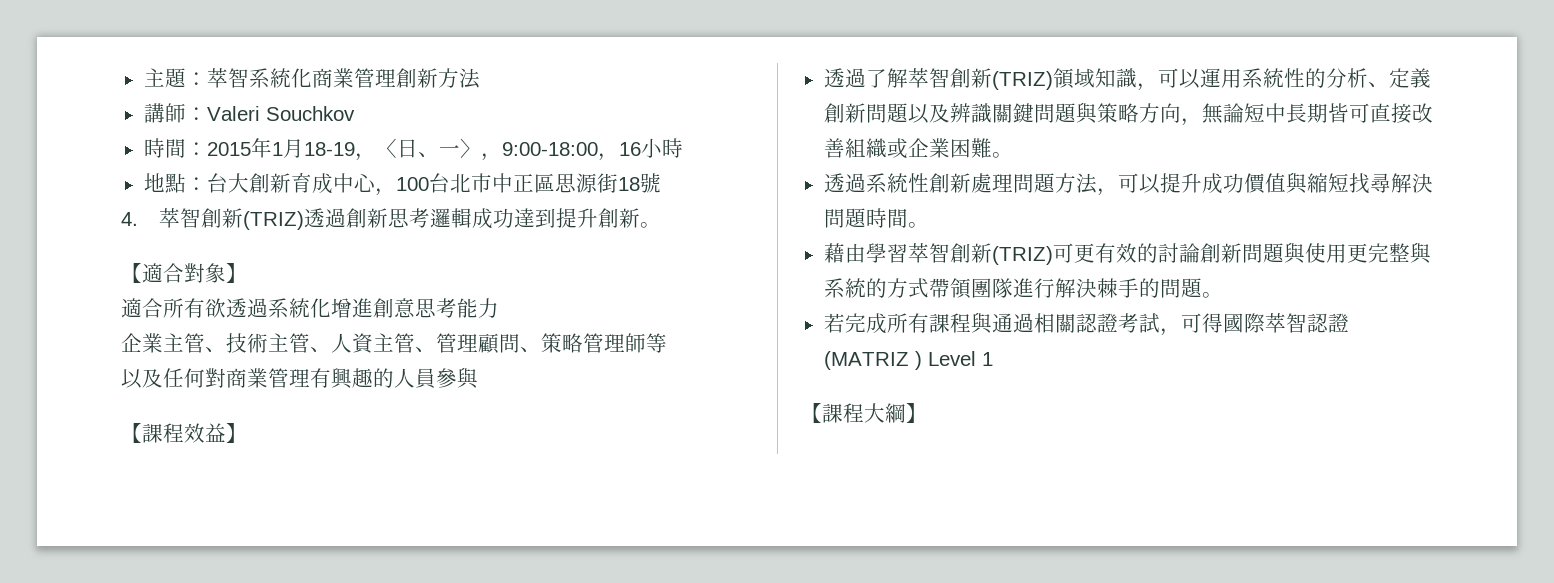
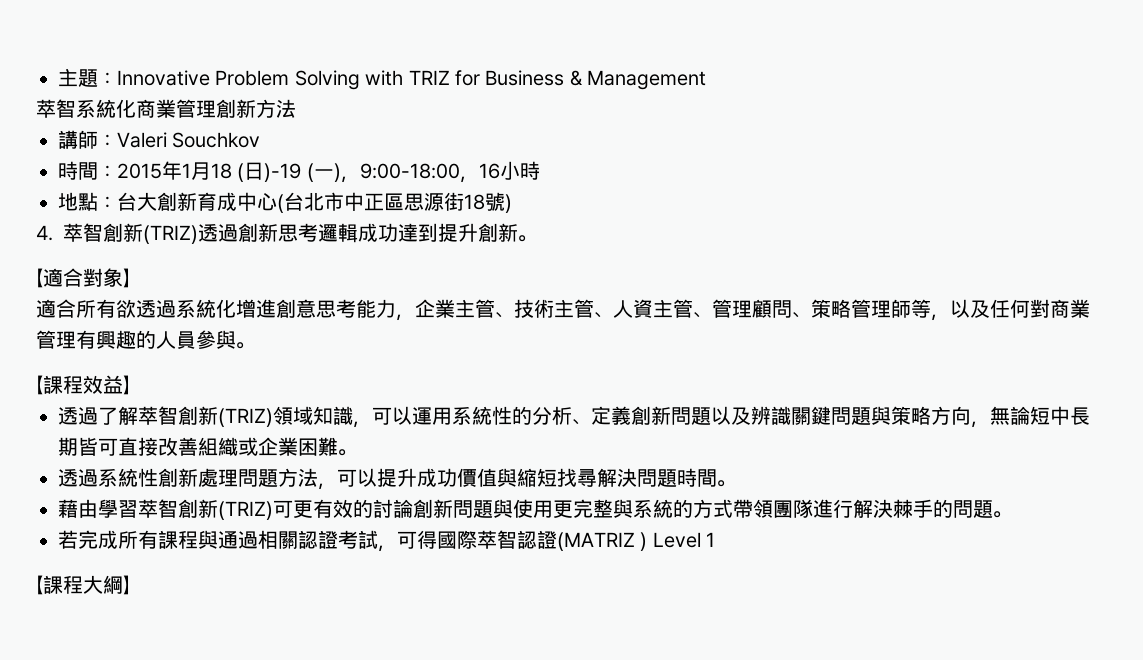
(207, 79) none -> [117,70,707,90] Innovative Problem Solving with TRIZ for Business & Management //
[303,138,481,161] 18-19，〈日、一〉 -> [211,162,341,182] 18 (日)-19 (一)
[374,177,429,196] ，100 -> [277,194,284,213] (
(661, 183) none -> [505,194,512,213] )
(499, 308) // -> [396,314,415,321] ，
(667, 343) // -> [931,314,950,321] ，
(479, 378) none -> [236,342,255,349] 。

